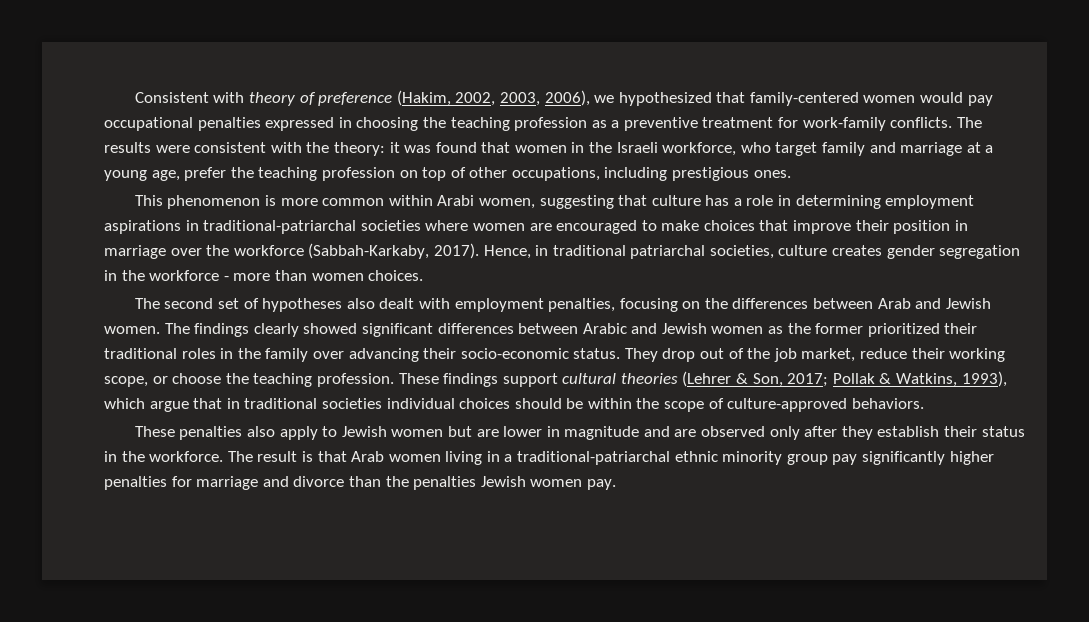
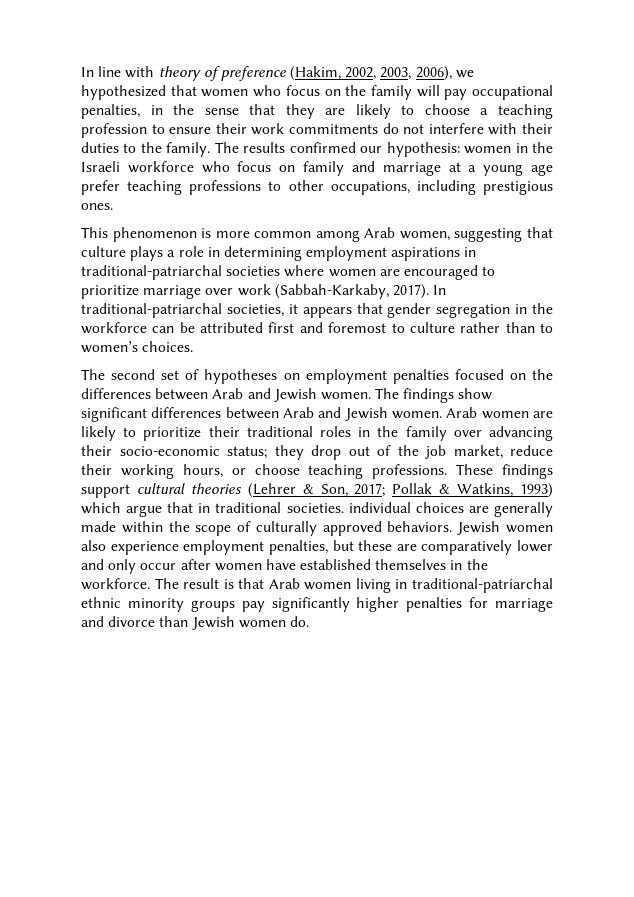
[134,92,209,103] Consistent -> [81,66,122,77] In line
[749,92,993,106] [104,117,982,131] [104,142,818,156] family-centered women would pay occupational penalties expressed in choosing the teaching profession as a preventive treatment for work-family conflicts. The results were consistent with the theory: it was found that women in the Israeli workforce, who target -> [201,85,553,100] [81,104,553,119] [81,123,554,138] [81,142,553,157] [81,161,296,173] women who focus on the family will pay occupational penalties, in the sense that they are likely to choose a teaching profession to ensure their work commitments do not interfere with their duties to the family. The results confirmed our hypothesis: women in the Israeli workforce who focus on
[151,167,466,181] age, prefer the teaching profession on top of -> [531,164,553,176] [81,180,282,195] age prefer teaching professions to
[388,195,475,206] within Arabi -> [315,227,396,242] among Arab
[705,195,730,206] has -> [130,246,164,261] plays
[661,220,968,234] [104,243,883,259] make choices that improve their position in marriage over the workforce (Sabbah-Karkaby, 2017). Hence, in traditional patriarchal societies, culture creates -> [81,284,447,299] [81,303,383,318] prioritize marriage over work (Sabbah-Karkaby, 2017). In traditional-patriarchal societies, it appears that
[223,270,364,281] - more than women -> [152,322,553,333] [81,341,138,353] can be attributed first and foremost to culture rather than to women’s
[346,298,678,312] also dealt with employment penalties, focusing -> [283,369,504,384] on employment penalties focused
[253,323,358,337] clearly showed -> [458,388,493,400] show
[582,323,940,337] Arabic and Jewish women as the former prioritized -> [283,407,553,421] [81,426,202,441] Arab and Jewish women. Arab women are likely to prioritize
[573,348,658,362] status. They -> [227,445,304,460] status; they
[104,376,148,387] scope, -> [182,464,223,478] hours,
[225,373,394,387] the teaching profession. -> [308,464,448,479] teaching professions.
[961,371,1007,387] 1993), -> [519,483,553,498] 1993)
[321,398,382,409] societies -> [286,503,344,513] societies.
[514,398,584,409] should be -> [468,502,553,517] [81,521,116,532] are generally made
[727,398,848,412] culture-approved -> [255,521,382,536] culturally approved
[134,426,1025,440] // These penalties also apply to Jewish women but are lower in magnitude and are observed only after they establish their status -> [457,521,553,535] [81,540,553,555] [81,559,447,574] Jewish women also experience employment penalties, but these are comparatively lower and only occur after women have established themselves
[504,454,513,462] a -> (408, 584) none
[786,454,828,465] group -> [190,600,235,612] groups
[385,476,616,490] the penalties Jewish women pay. -> [191,616,309,630] Jewish women do.

